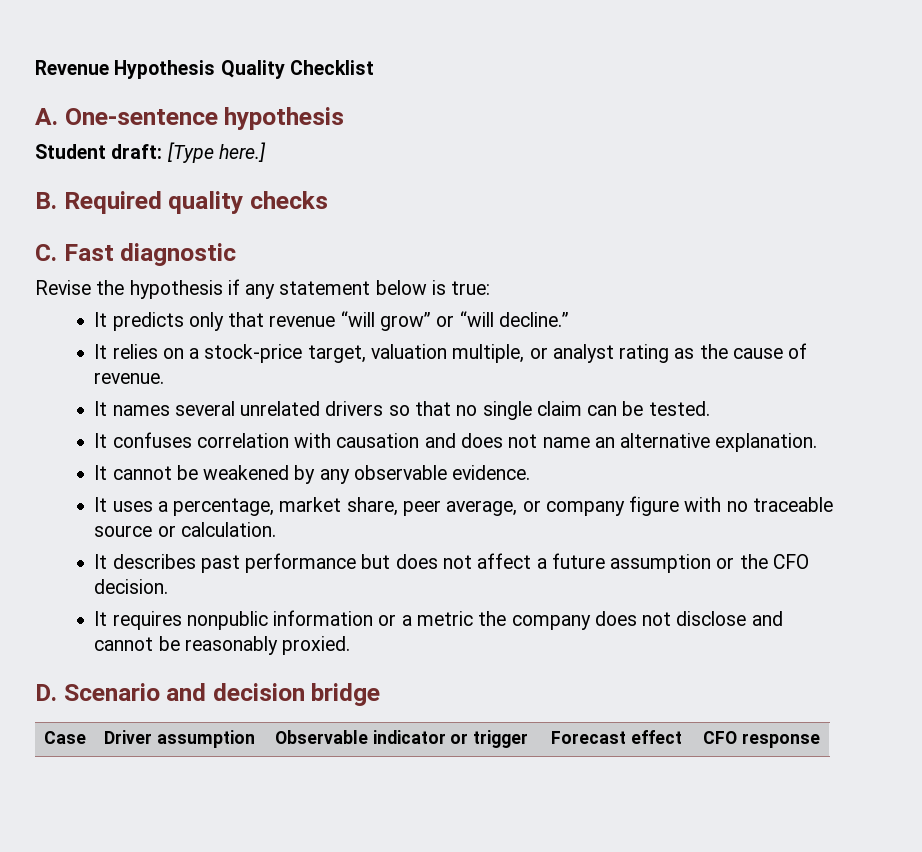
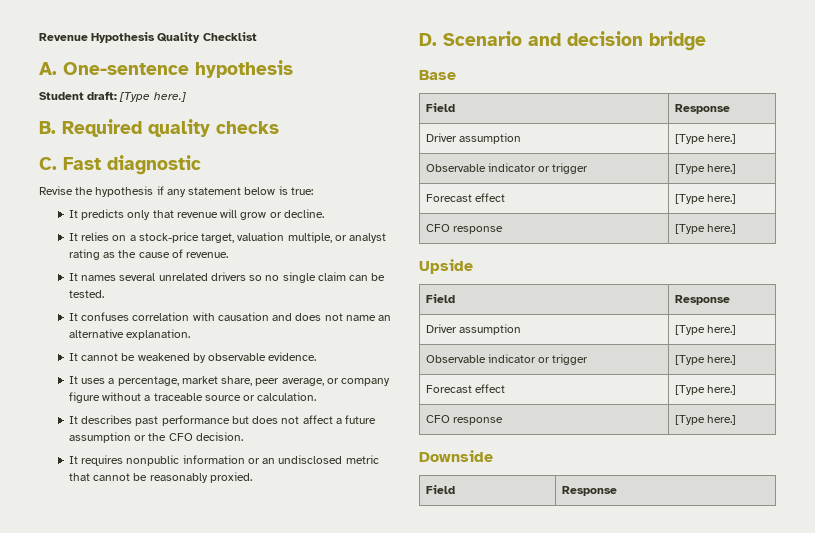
[340,311,569,331] “will grow” or “will decline.” -> [220,209,324,220] will grow or decline.
[414,401,451,416] that -> (263, 278) none
[319,469,350,484] any -> (206, 358) none
[684,497,748,512] with no -> [102,392,151,401] without a
[401,611,783,630] a metric the company does not disclose and -> [262,455,379,464] [68,473,90,481] an undisclosed metric that
[43,731,86,744] [103,730,255,748] [274,730,528,748] [550,730,682,744] [703,731,820,748] // Case | Driver assumption | Observable indicator or trigger | Forecast effect | CFO response -> [419,70,456,80] [425,103,455,112] [674,104,730,114] [425,133,521,144] [674,134,736,144] [425,163,589,174] [674,164,736,174] [425,193,505,202] [674,194,736,204] [425,224,503,234] [674,224,736,234] [419,259,473,274] [425,294,455,303] [674,295,730,305] [425,324,521,335] [674,325,736,335] [425,354,589,365] [674,355,736,365] [425,384,505,393] [674,385,736,395] [425,415,503,425] [674,415,736,425] [419,450,493,462] [425,485,455,494] [561,486,617,496] // Base // Field | Response // Driver assumption | [Type here.] // Observable indicator or trigger | [Type here.] // Forecast effect | [Type here.] // CFO response | [Type here.] // Upside // Field | Response // Driver assumption | [Type here.] // Observable indicator or trigger | [Type here.] // Forecast effect | [Type here.] // CFO response | [Type here.] // Downside // Field | Response

